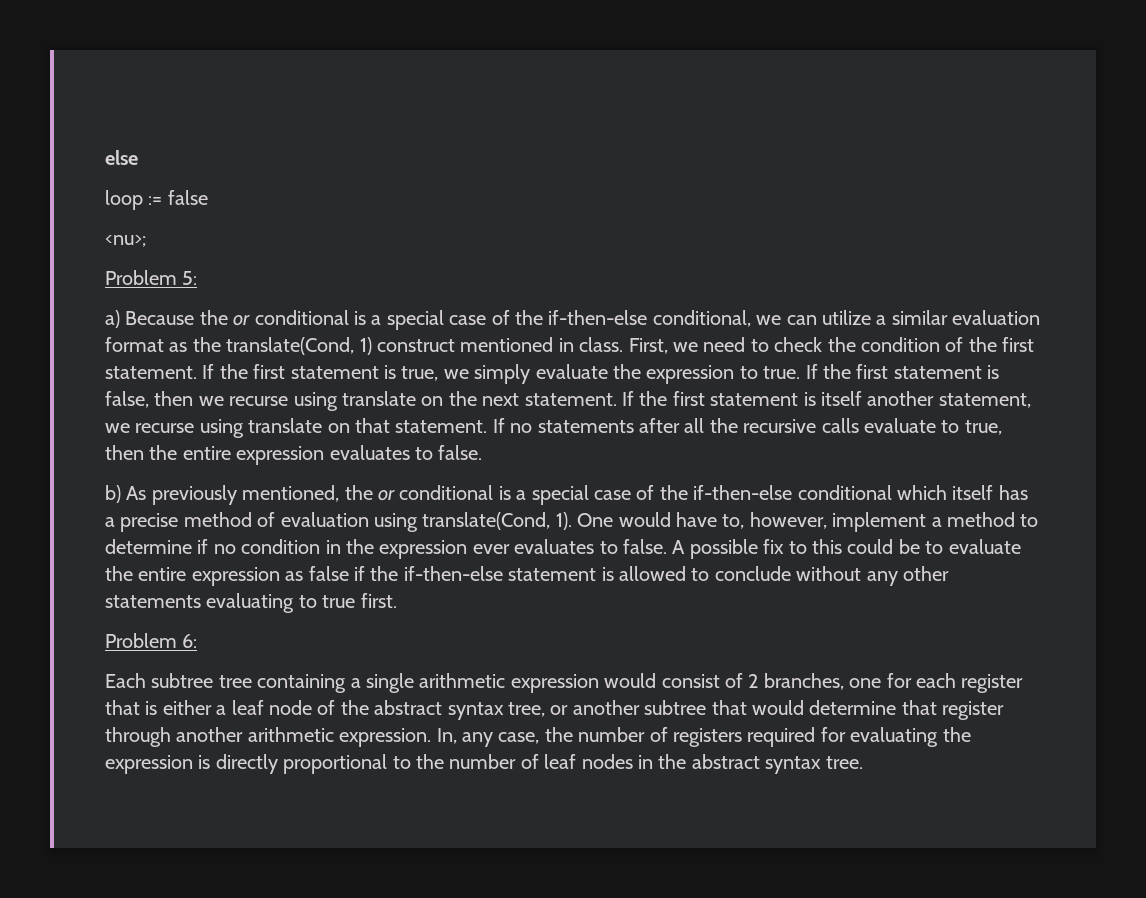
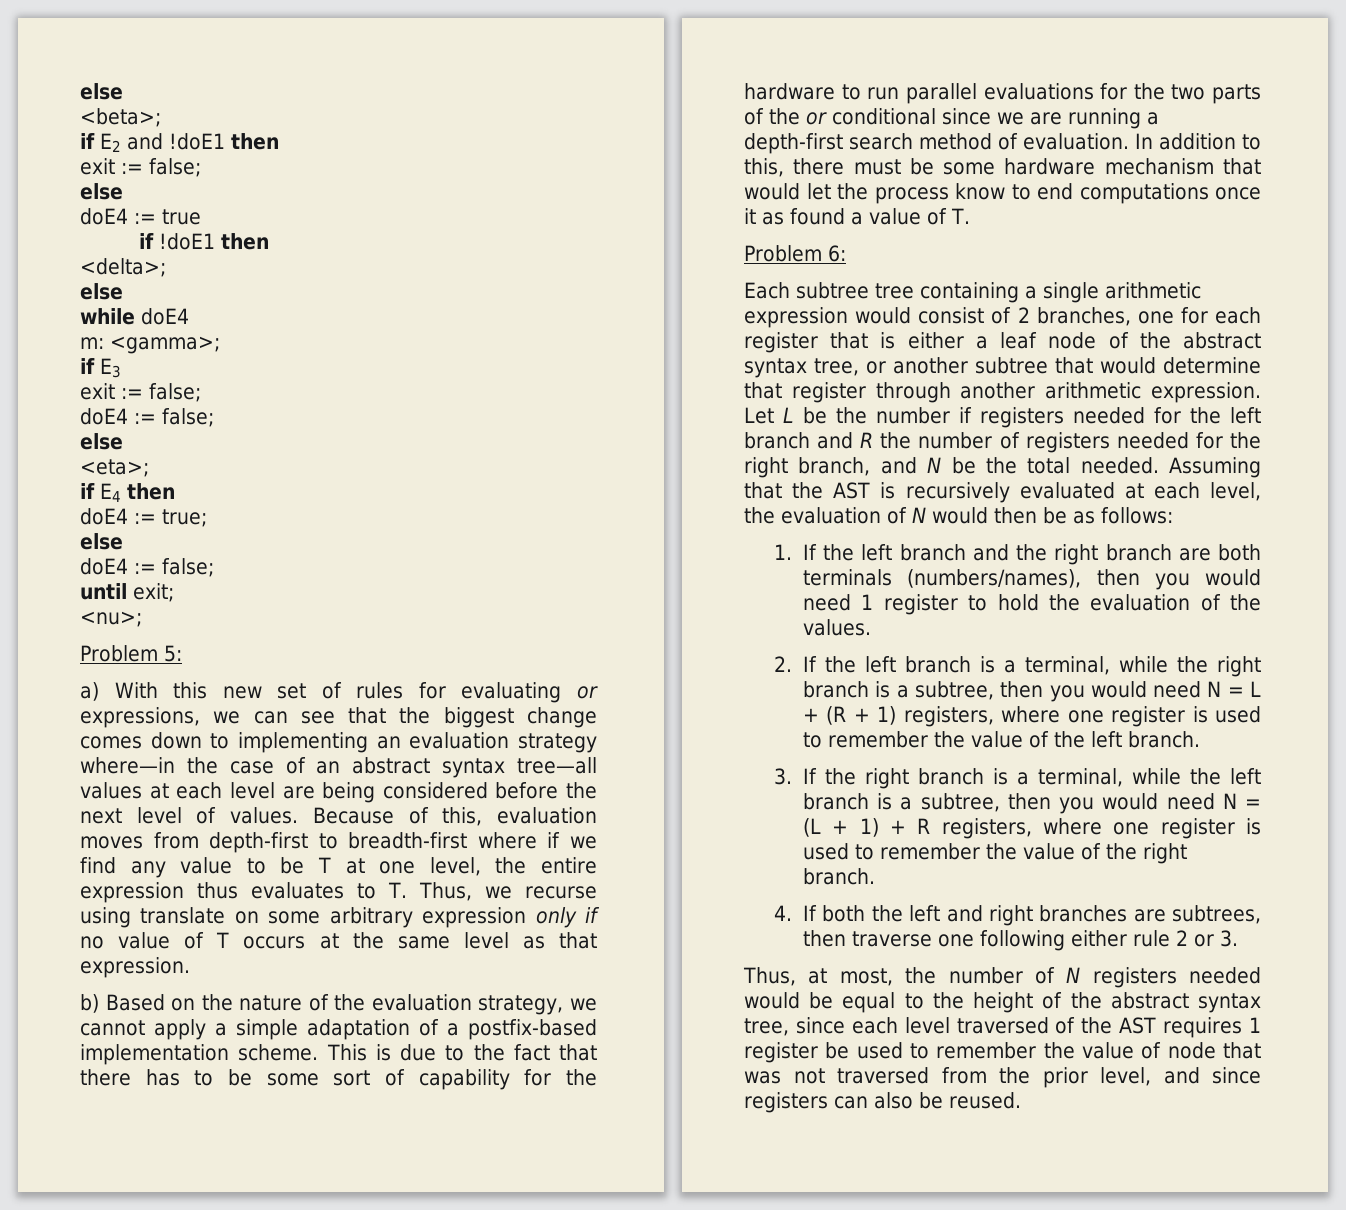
[105,150,138,165] [105,190,208,210] [105,235,146,247] [105,270,198,285] [105,310,1041,330] [105,337,1035,355] [105,364,1000,384] [105,391,1031,411] [105,418,1002,438] [105,445,483,465] [105,485,1028,505] [105,512,1039,532] [105,539,1021,559] [105,566,949,586] [105,593,397,613] else // loop := false // <nu>; // Problem 5: // a) Because the or conditional is a special case of the if-then-else conditional, we can utilize a similar evaluation format as the translate(Cond, 1) construct mentioned in class. First, we need to check the condition of the first statement. If the first statement is true, we simply evaluate the expression to true. If the first statement is false, then we recurse using translate on the next statement. If the first statement is itself another statement, we recurse using translate on that statement. If no statements after all the recursive calls evaluate to true, then the entire expression evaluates to false. // b) As previously mentioned, the or conditional is a special case of the if-then-else conditional which itself has a precise method of evaluation using translate(Cond, 1). One would have to, however, implement a method to determine if no condition in the expression ever evaluates to false. A possible fix to this could be to evaluate the entire expression as false if the if-then-else statement is allowed to conclude without any other statements evaluating to true first. -> [80,83,123,100] [80,108,161,127] [80,133,279,152] [80,158,201,177] [80,183,123,200] [80,208,201,225] [139,233,270,250] [80,258,166,277] [80,283,123,300] [80,308,189,325] [80,336,220,354] [80,358,121,378] [80,383,201,402] [80,408,214,427] [80,433,123,450] [80,459,149,477] [80,483,175,502] [80,508,207,527] [80,533,123,550] [80,558,214,577] [80,583,174,602] [80,611,142,627] [80,645,182,662] [80,682,598,703] [80,707,597,728] [80,732,597,753] [80,757,597,778] [80,782,597,803] [80,807,597,826] [80,832,597,853] [80,857,597,878] [80,882,597,903] [80,907,600,928] [80,932,598,949] [80,957,190,978] [80,994,597,1015] [80,1019,597,1040] [80,1044,597,1065] [80,1069,597,1090] [744,83,1261,104] [744,108,1159,129] [744,133,1261,154] [744,158,1261,177] [744,183,1261,204] [744,208,970,225] else // <beta>; // if E2 and !doE1 then // exit := false; // else // doE4 := true // if !doE1 then // <delta>; // else // while doE4 // m: <gamma>; // if E3 // exit := false; // doE4 := false; // else // <eta>; // if E4 then // doE4 := true; // else // doE4 := false; // until exit; // <nu>; // Problem 5: // a) With this new set of rules for evaluating or expressions, we can see that the biggest change comes down to implementing an evaluation strategy where—in the case of an abstract syntax tree—all values at each level are being considered before the next level of values. Because of this, evaluation moves from depth-first to breadth-first where if we find any value to be T at one level, the entire expression thus evaluates to T. Thus, we recurse using translate on some arbitrary expression only if no value of T occurs at the same level as that expression. // b) Based on the nature of the evaluation strategy, we cannot apply a simple adaptation of a postfix-based implementation scheme. This is due to the fact that there has to be some sort of capability for the hardware to run parallel evaluations for the two parts of the or conditional since we are running a depth-first search method of evaluation. In addition to this, there must be some hardware mechanism that would let the process know to end computations once it as found a value of T.
[436,727,971,747] [105,754,863,774] In, any case, the number of registers required for evaluating the expression is directly proportional to the number of leaf nodes in the abstract syntax tree. -> [744,407,1261,428] [744,432,1261,453] [744,457,1261,478] [744,482,1261,503] [744,507,1173,524] [773,544,1261,565] [803,569,1261,590] [803,594,1261,615] [803,619,872,636] [773,656,1261,677] [803,681,1261,702] [803,706,1261,727] [803,731,1201,748] [773,768,1261,789] [803,793,1261,814] [803,818,1261,839] [803,843,1188,864] [803,868,876,885] [773,905,1261,926] [803,930,1239,951] [743,967,1261,988] [744,992,1261,1013] [744,1017,1261,1038] [744,1042,1261,1063] [744,1067,1261,1088] [744,1092,1021,1113] Let L be the number if registers needed for the left branch and R the number of registers needed for the right branch, and N be the total needed. Assuming that the AST is recursively evaluated at each level, the evaluation of N would then be as follows: // 1. If the left branch and the right branch are both terminals (numbers/names), then you would need 1 register to hold the evaluation of the values. // 2. If the left branch is a terminal, while the right branch is a subtree, then you would need N = L + (R + 1) registers, where one register is used to remember the value of the left branch. // 3. If the right branch is a terminal, while the left branch is a subtree, then you would need N = (L + 1) + R registers, where one register is used to remember the value of the right branch. // 4. If both the left and right branches are subtrees, then traverse one following either rule 2 or 3. // Thus, at most, the number of N registers needed would be equal to the height of the abstract syntax tree, since each level traversed of the AST requires 1 register be used to remember the value of node that was not traversed from the prior level, and since registers can also be reused.

